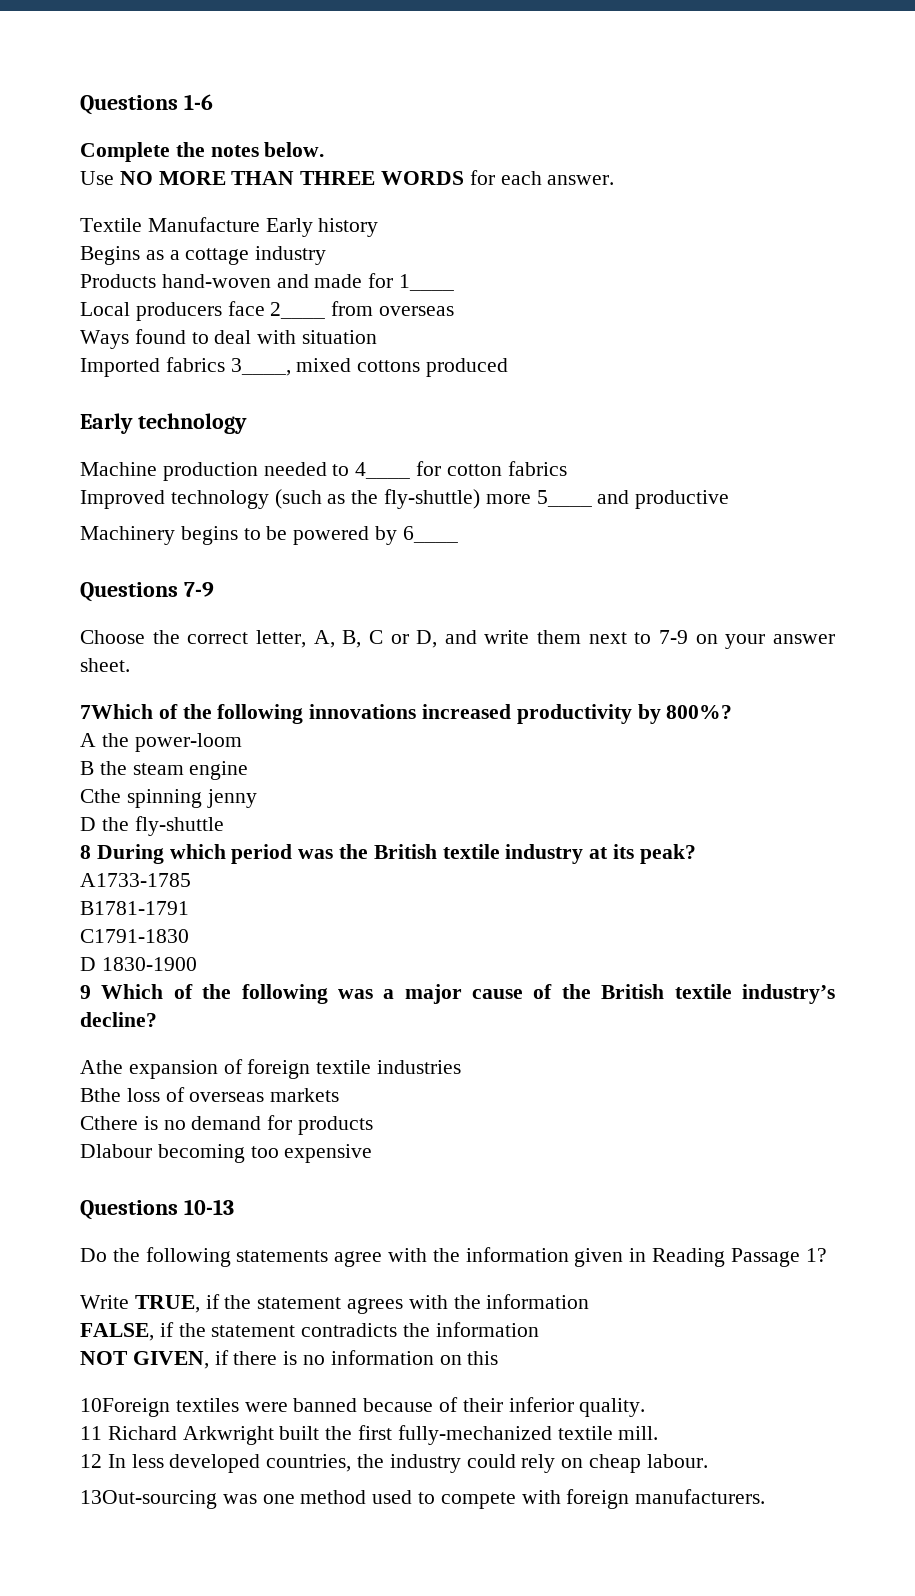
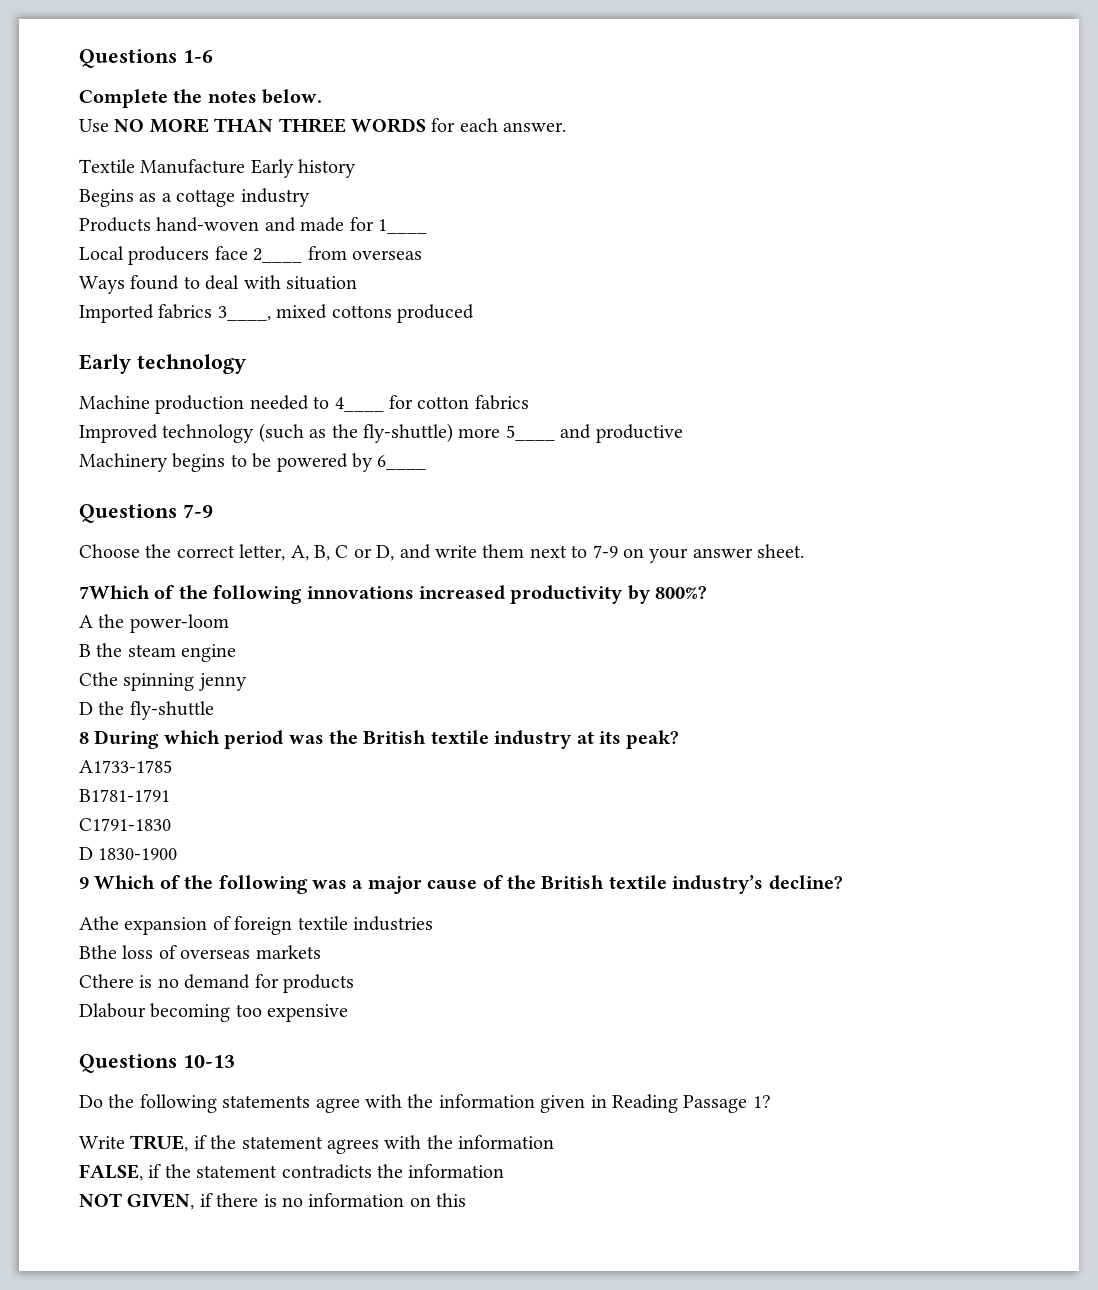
[80,1397,646,1417] [80,1425,659,1445] [80,1454,708,1473] [80,1489,766,1509] // 10Foreign textiles were banned because of their inferior quality. // 11 Richard Arkwright built the first fully-mechanized textile mill. // 12 In less developed countries, the industry could rely on cheap labour. // 13Out-sourcing was one method used to compete with foreign manufacturers. -> (467, 1200) none

